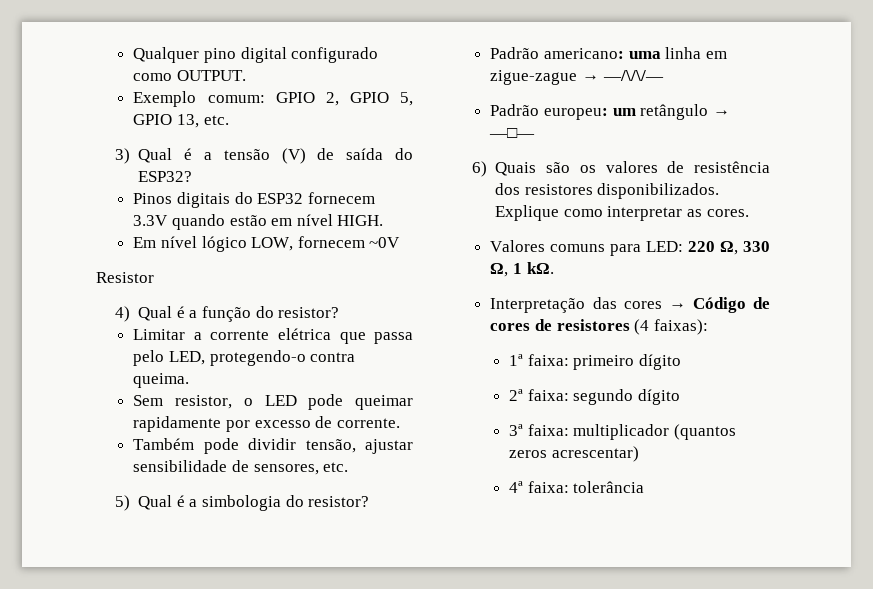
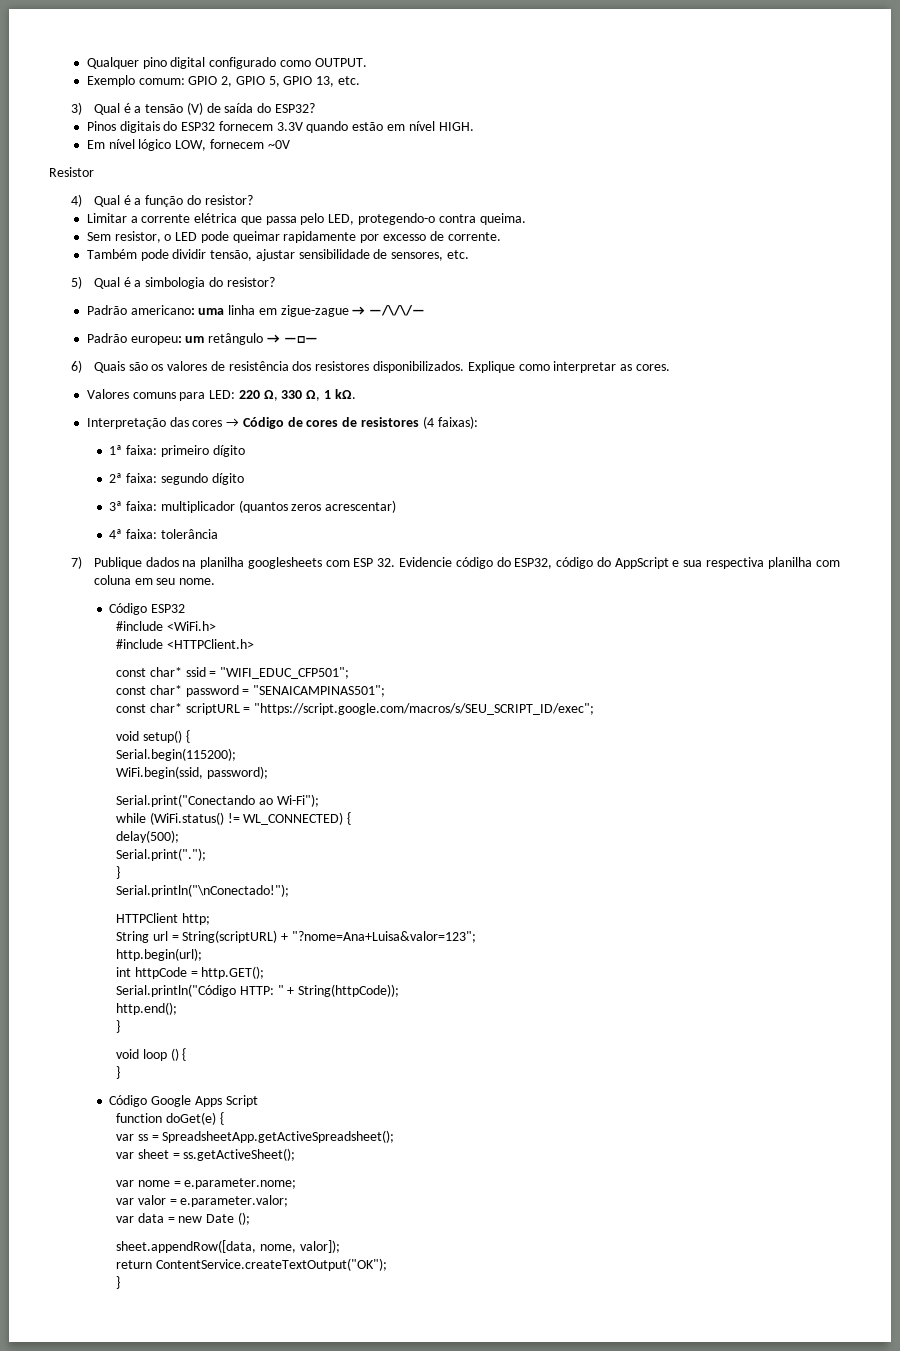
(645, 487) none -> [71,556,840,569] [93,575,216,585] [109,603,185,615] [116,621,216,631] [116,639,254,649] [116,667,350,679] [116,685,386,697] [116,703,595,715] [116,730,190,743] [116,748,237,761] [116,766,268,779] [116,794,319,807] [116,812,352,825] [116,830,180,843] [116,848,207,861] [116,866,121,879] [116,884,290,897] [116,913,210,925] [116,930,477,943] [116,948,203,961] [116,966,265,979] [116,984,400,997] [116,1002,178,1015] [116,1020,121,1033] [116,1048,187,1061] [116,1066,121,1079] [109,1095,258,1107] [116,1112,224,1125] [116,1130,395,1143] [116,1148,296,1161] [116,1178,297,1189] [116,1195,289,1207] [116,1212,251,1225] [116,1240,340,1253] [116,1258,387,1271] [116,1276,121,1289] // 7) Publique dados na planilha googlesheets com ESP 32. Evidencie código do ESP32, código do AppScript e sua respectiva planilha com coluna em seu nome. // Código ESP32 // #include <WiFi.h> // #include <HTTPClient.h> // const char* ssid = "WIFI_EDUC_CFP501"; // const char* password = "SENAICAMPINAS501"; // const char* scriptURL = "https://script.google.com/macros/s/SEU_SCRIPT_ID/exec"; // void setup() { // Serial.begin(115200); // WiFi.begin(ssid, password); // Serial.print("Conectando ao Wi-Fi"); // while (WiFi.status() != WL_CONNECTED) { // delay(500); // Serial.print("."); // } // Serial.println("\nConectado!"); // HTTPClient http; // String url = String(scriptURL) + "?nome=Ana+Luisa&valor=123"; // http.begin(url); // int httpCode = http.GET(); // Serial.println("Código HTTP: " + String(httpCode)); // http.end(); // } // void loop () { // } // Código Google Apps Script // function doGet(e) { // var ss = SpreadsheetApp.getActiveSpreadsheet(); // var sheet = ss.getActiveSheet(); // var nome = e.parameter.nome; // var valor = e.parameter.valor; // var data = new Date (); // sheet.appendRow([data, nome, valor]); // return ContentService.createTextOutput("OK"); // }

